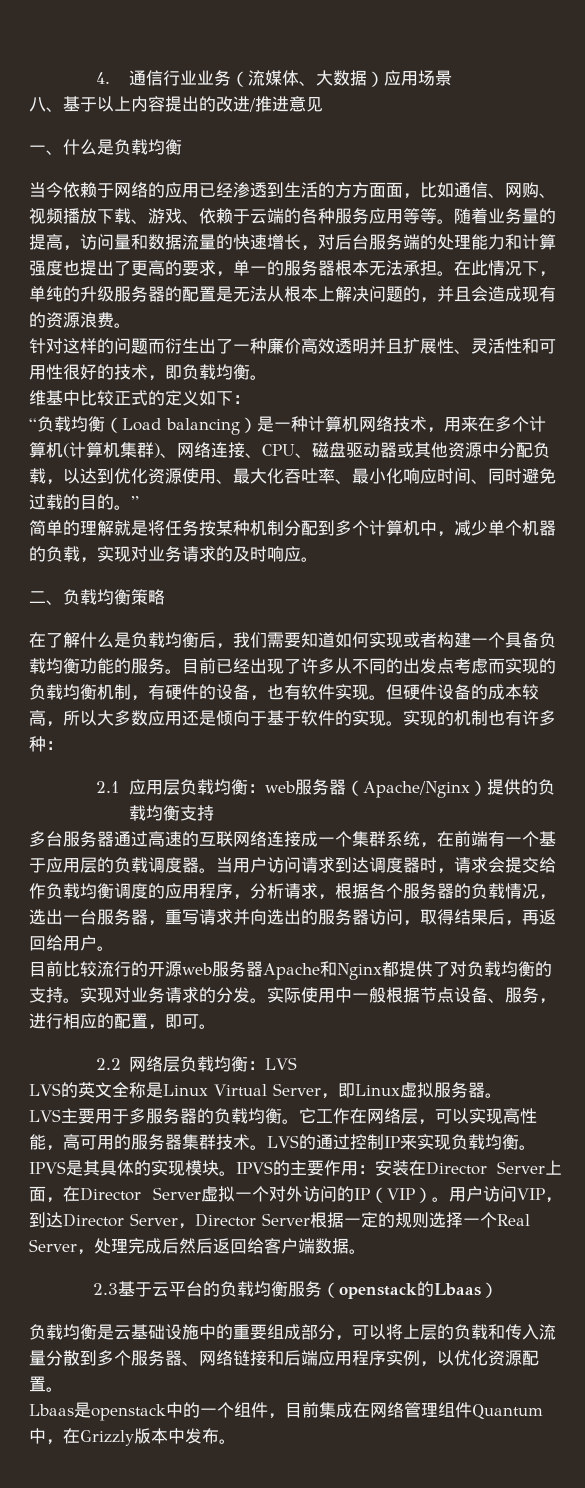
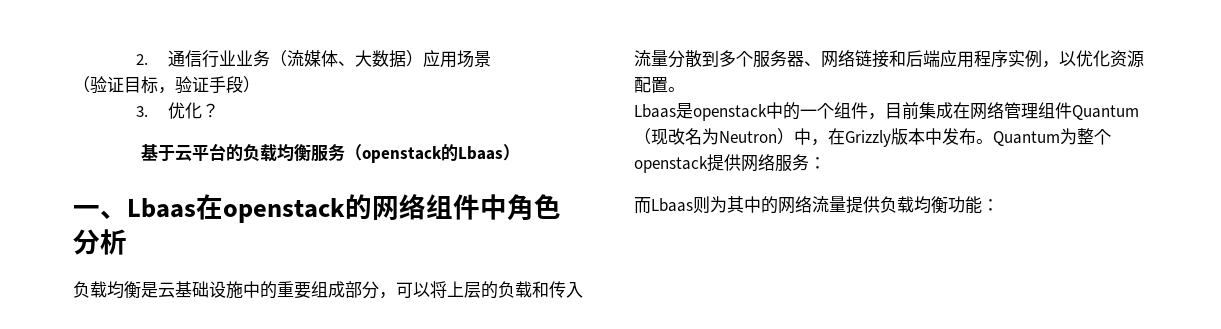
[95,72,110,84] 4. -> [136,54,149,65] 2.
[29,96,323,112] [29,139,182,155] [29,182,556,199] [29,208,556,224] [29,234,556,251] [29,260,556,277] [29,286,556,303] [29,312,131,328] [29,338,556,354] [29,364,267,381] [29,390,250,406] [29,416,546,435] [29,442,550,458] [29,468,556,485] [29,494,139,510] [29,520,556,537] [29,546,318,563] [29,589,165,605] [29,632,556,649] [29,658,556,674] [29,684,539,701] [29,710,556,727] [29,736,63,752] [95,779,556,798] [129,805,215,821] [29,831,556,848] [29,857,556,874] [29,883,556,900] [29,909,556,926] [29,935,114,951] [29,961,552,980] [29,987,556,1004] [29,1013,216,1030] [95,1056,298,1072] [29,1082,502,1099] [29,1108,537,1125] [29,1134,536,1151] [29,1160,562,1176] [29,1186,562,1203] [29,1212,530,1229] [29,1238,366,1255] [93,1283,118,1295] 八、基于以上内容提出的改进/推进意见 // 一、什么是负载均衡 // 当今依赖于网络的应用已经渗透到生活的方方面面，比如通信、网购、视频播放下载、游戏、依赖于云端的各种服务应用等等。随着业务量的提高，访问量和数据流量的快速增长，对后台服务端的处理能力和计算强度也提出了更高的要求，单一的服务器根本无法承担。在此情况下，单纯的升级服务器的配置是无法从根本上解决问题的，并且会造成现有的资源浪费。 // 针对这样的问题而衍生出了一种廉价高效透明并且扩展性、灵活性和可用性很好的技术，即负载均衡。 // 维基中比较正式的定义如下： // “负载均衡（Load balancing）是一种计算机网络技术，用来在多个计算机(计算机集群)、网络连接、CPU、磁盘驱动器或其他资源中分配负载，以达到优化资源使用、最大化吞吐率、最小化响应时间、同时避免过载的目的。” // 简单的理解就是将任务按某种机制分配到多个计算机中，减少单个机器的负载，实现对业务请求的及时响应。 // 二、负载均衡策略 // 在了解什么是负载均衡后，我们需要知道如何实现或者构建一个具备负载均衡功能的服务。目前已经出现了许多从不同的出发点考虑而实现的负载均衡机制，有硬件的设备，也有软件实现。但硬件设备的成本较高，所以大多数应用还是倾向于基于软件的实现。实现的机制也有许多种： // 2.1应用层负载均衡：web服务器（Apache/Nginx）提供的负载均衡支持 // 多台服务器通过高速的互联网络连接成一个集群系统，在前端有一个基于应用层的负载调度器。当用户访问请求到达调度器时，请求会提交给作负载均衡调度的应用程序，分析请求，根据各个服务器的负载情况，选出一台服务器，重写请求并向选出的服务器访问，取得结果后，再返回给用户。 // 目前比较流行的开源web服务器Apache和Nginx都提供了对负载均衡的支持。实现对业务请求的分发。实际使用中一般根据节点设备、服务，进行相应的配置，即可。 // 2.2网络层负载均衡：LVS // LVS的英文全称是Linux Virtual Server，即Linux虚拟服务器。 // LVS主要用于多服务器的负载均衡。它工作在网络层，可以实现高性能，高可用的服务器集群技术。LVS的通过控制IP来实现负载均衡。IPVS是其具体的实现模块。IPVS的主要作用：安装在Director Server上面，在Director Server虚拟一个对外访问的IP（VIP）。用户访问VIP，到达Director Server，Director Server根据一定的规则选择一个Real Server，处理完成后然后返回给客户端数据。 // 2.3 -> [73,76,260,94] [136,102,219,119] （验证目标，验证手段） // 3.优化？ //
(498, 1290) none -> [73,194,561,223] [73,229,127,255] // 一、Lbaas在openstack的网络组件中角色分析
(543, 1411) none -> [634,128,794,145] （现改名为Neutron）
(236, 1441) none -> [993,128,1111,146] [634,154,826,173] [634,196,999,214] Quantum为整个openstack提供网络服务： // 而Lbaas则为其中的网络流量提供负载均衡功能：

